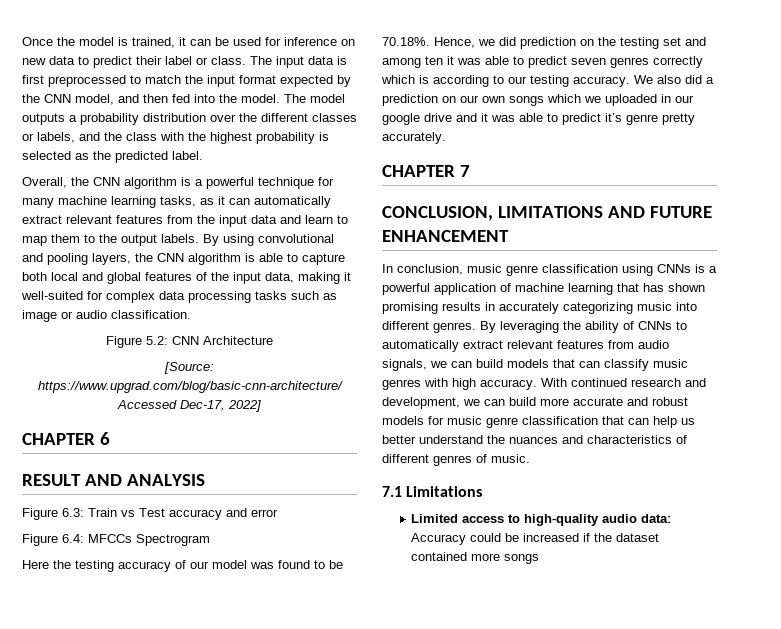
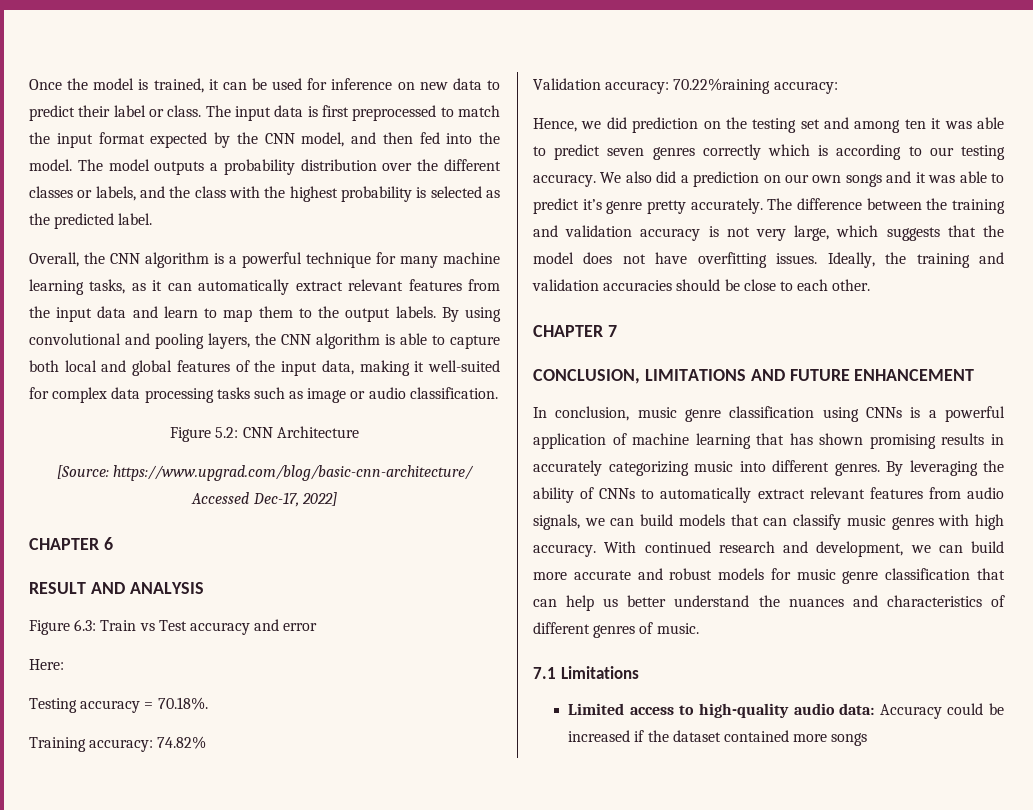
[22,534,210,546] [22,560,343,572] [382,37,430,46] Figure 6.4: MFCCs Spectrogram // Here the testing accuracy of our model was found to be 70.18%. -> [29,659,64,670] [29,697,208,713] [29,736,207,752] [533,78,838,94] Here: // Testing accuracy = 70.18%. // Training accuracy: 74.82% // Validation accuracy: 70.22%raining accuracy: //
[547,94,694,106] [382,113,452,125] which we uploaded in our google drive -> (882, 180) none
(446, 138) none -> [767,198,1005,214] [533,225,1004,241] [533,252,1004,268] [532,279,871,291] The difference between the training and validation accuracy is not very large, which suggests that the model does not have overfitting issues. Ideally, the training and validation accuracies should be close to each other.

